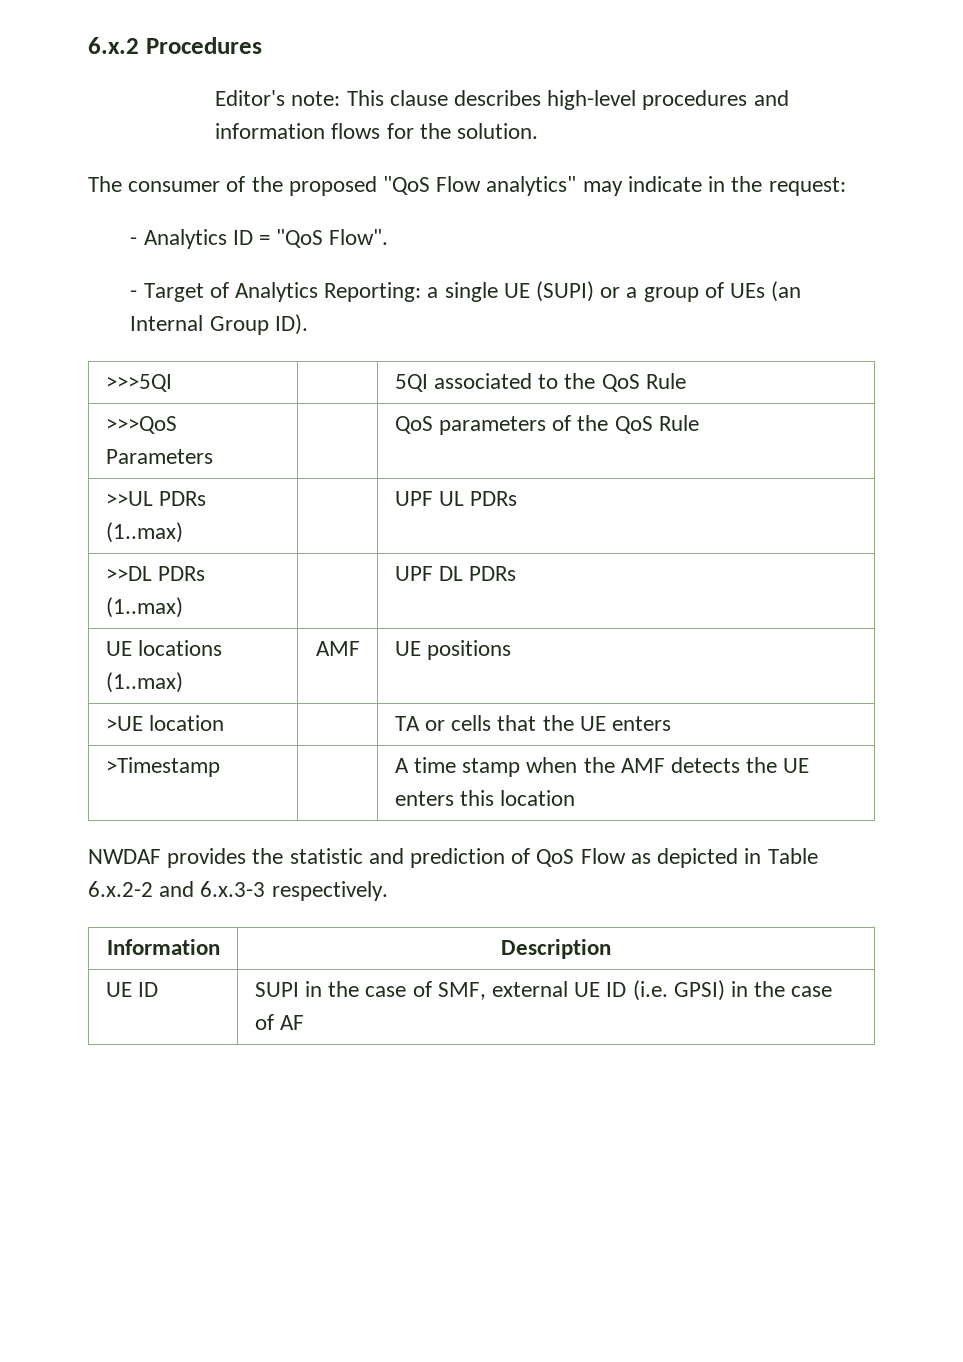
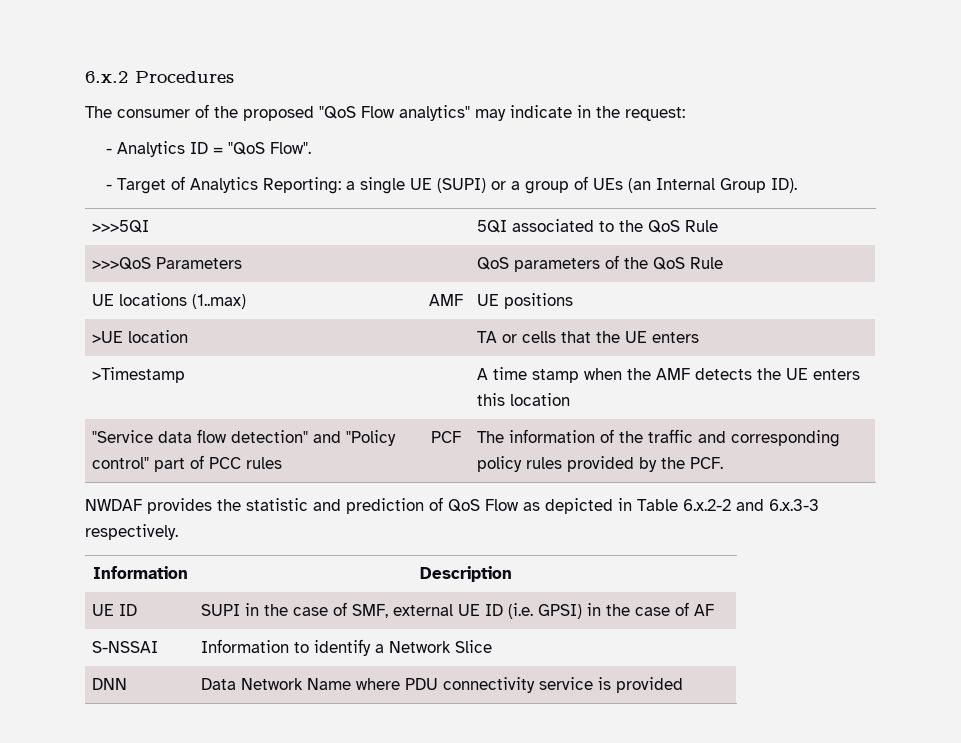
[215,90,789,110] [215,123,538,139] // Editor's note: This clause describes high-level procedures and information flows for the solution. -> (234, 77) none
[105,491,206,506] [105,522,183,543] [394,491,518,506] [105,566,205,581] [105,597,183,618] [394,566,517,581] // >>UL PDRs (1..max) | | UPF UL PDRs // >>DL PDRs (1..max) | | UPF DL PDRs -> (723, 263) none
(576, 798) none -> [91,429,396,446] [91,455,282,472] [431,431,461,443] [476,429,840,447] [476,456,723,472] // "Service data flow detection" and "Policy control" part of PCC rules | PCF | The information of the traffic and corresponding policy rules provided by the PCF.
(304, 1022) none -> [91,641,158,653] [200,639,492,656] [91,678,127,690] [200,677,683,693] // S-NSSAI | Information to identify a Network Slice // DNN | Data Network Name where PDU connectivity service is provided

